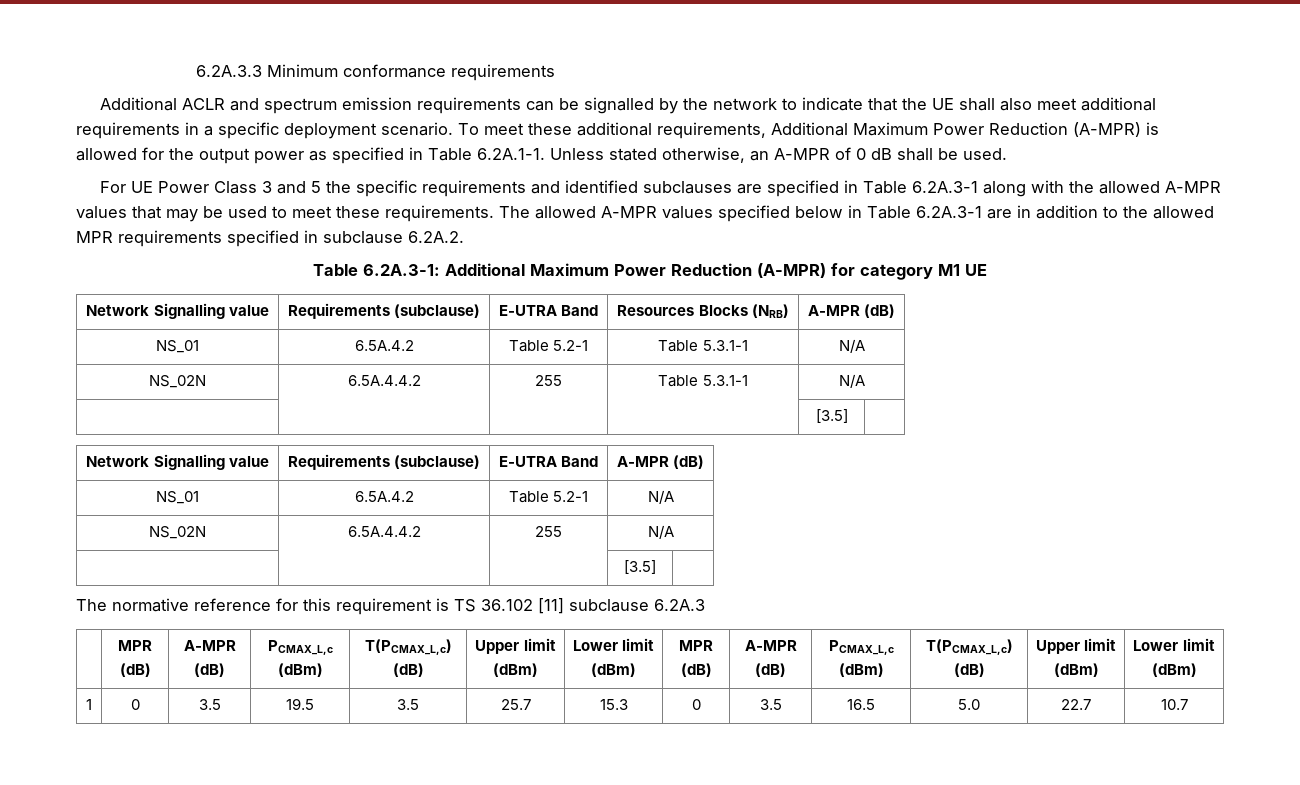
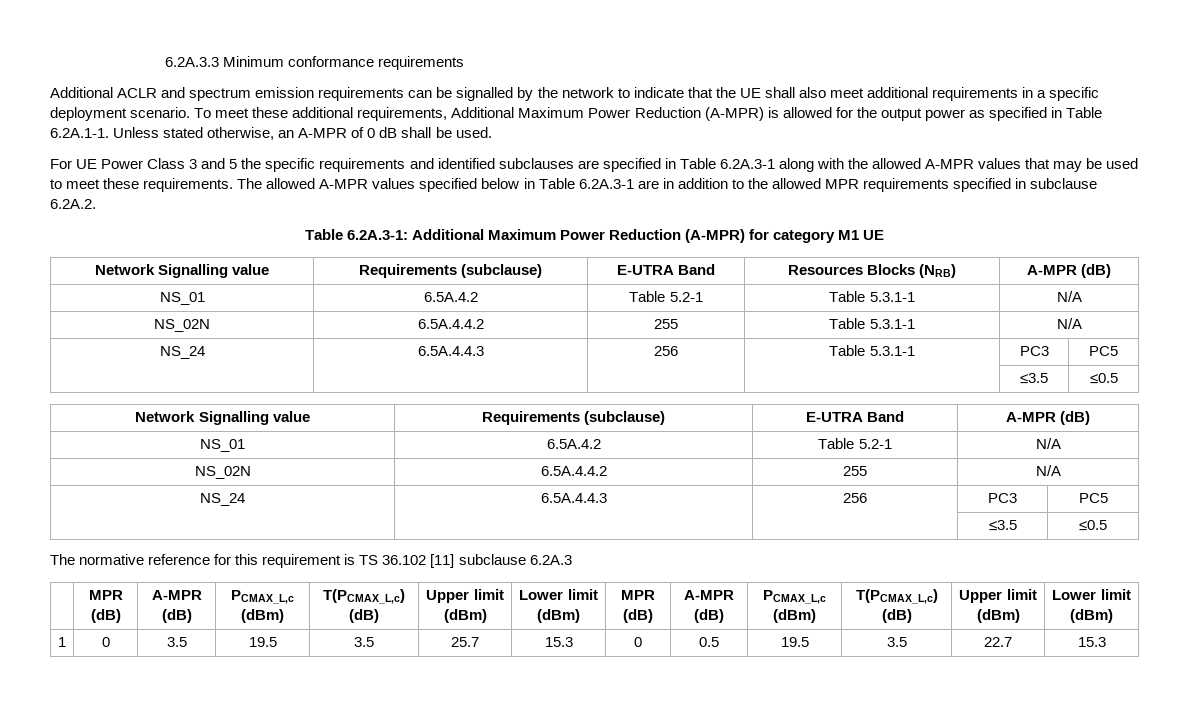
[815,409,848,423] | | | | [3.5] | -> [159,346,205,359] [417,346,484,356] [654,346,679,356] [829,345,915,356] [1019,346,1049,356] [1089,346,1118,356] [1020,373,1048,384] [1089,373,1118,384] NS_24 | 6.5A.4.4.3 | 256 | Table 5.3.1-1 | PC3 | PC5 // | | | | ≤3.5 | ≤0.5
[624,560,656,574] | | | [3.5] | -> [200,493,245,506] [540,493,607,503] [843,493,868,503] [988,493,1017,503] [1078,493,1108,503] [988,520,1017,531] [1079,520,1107,531] NS_24 | 6.5A.4.4.3 | 256 | PC3 | PC5 // | | | ≤3.5 | ≤0.5
[759,699,782,710] [847,699,875,710] [958,699,980,710] | 3.5 | 16.5 | 5.0 -> [699,637,719,647] [780,637,809,647] [886,637,907,647] | 0.5 | 19.5 | 3.5
[1160,699,1188,710] 10.7 -> [1077,637,1106,647] 15.3

